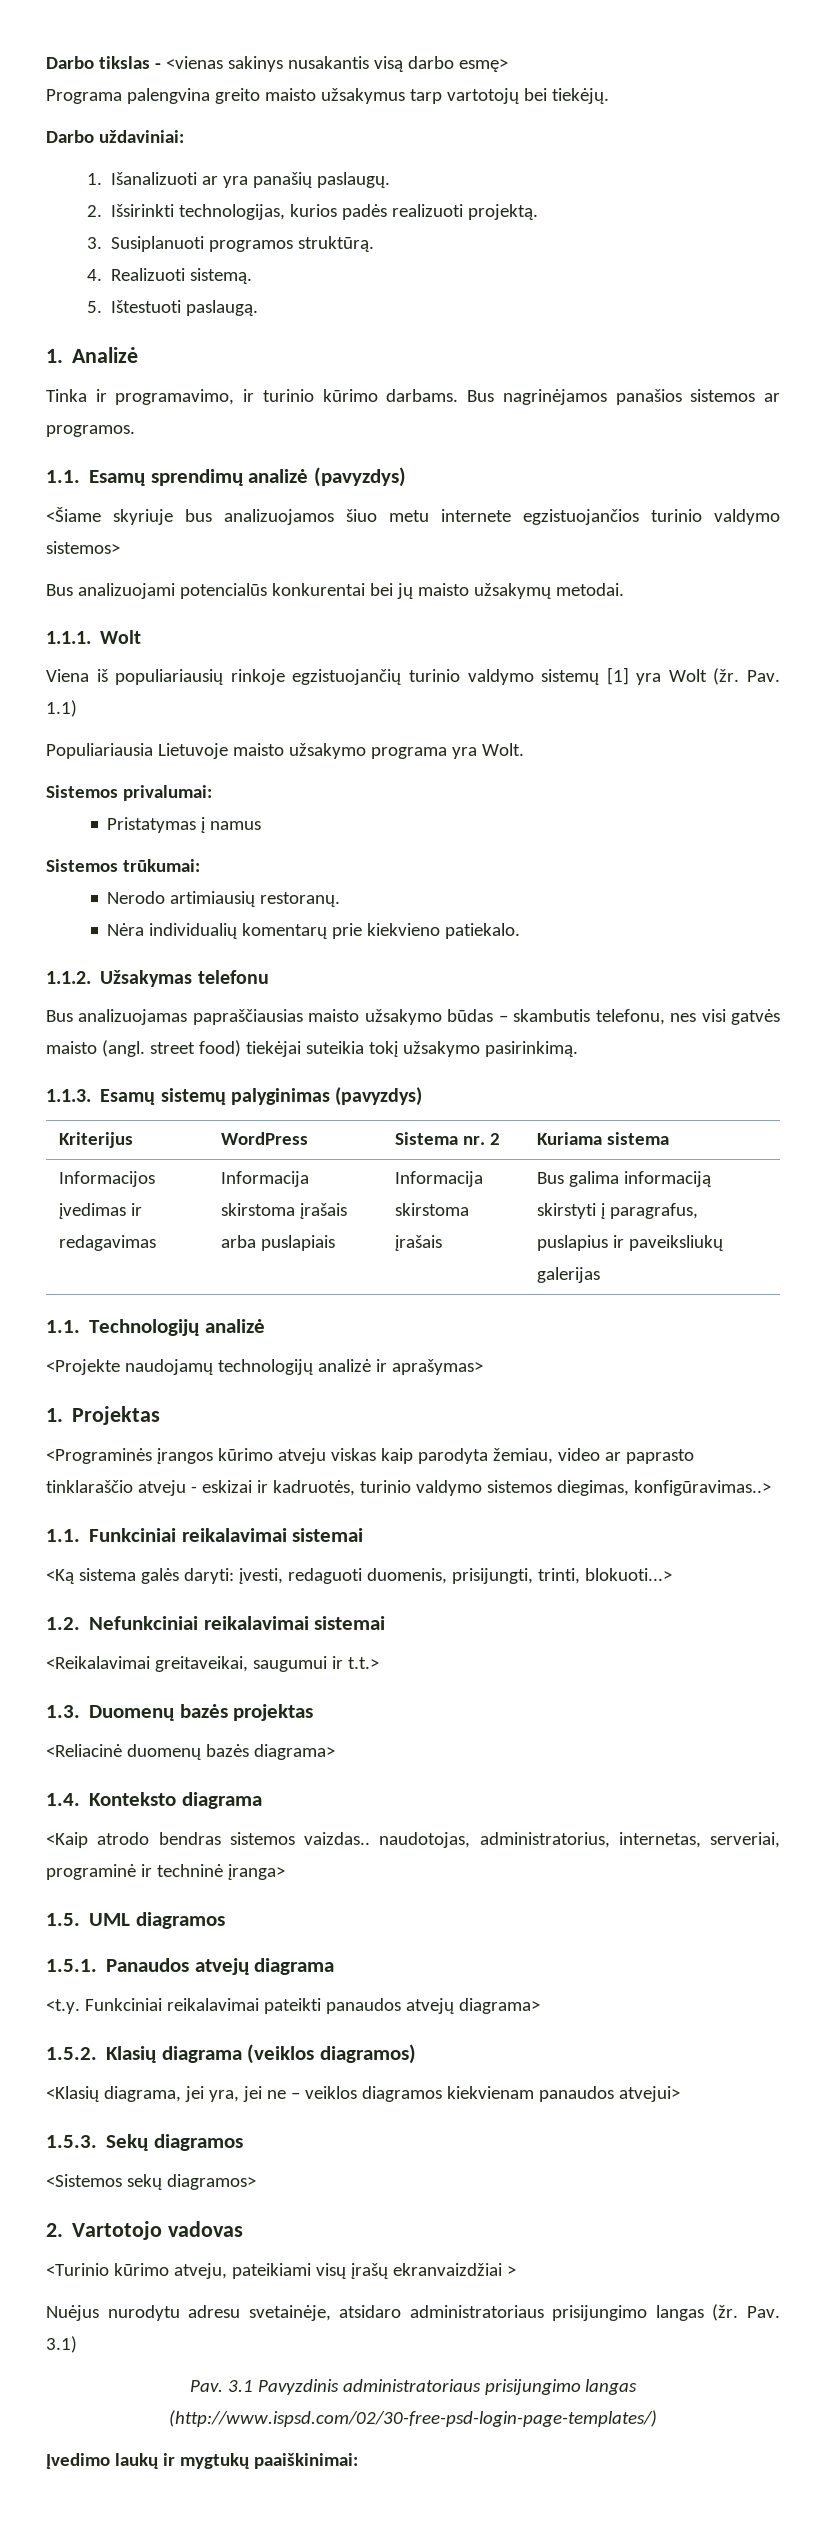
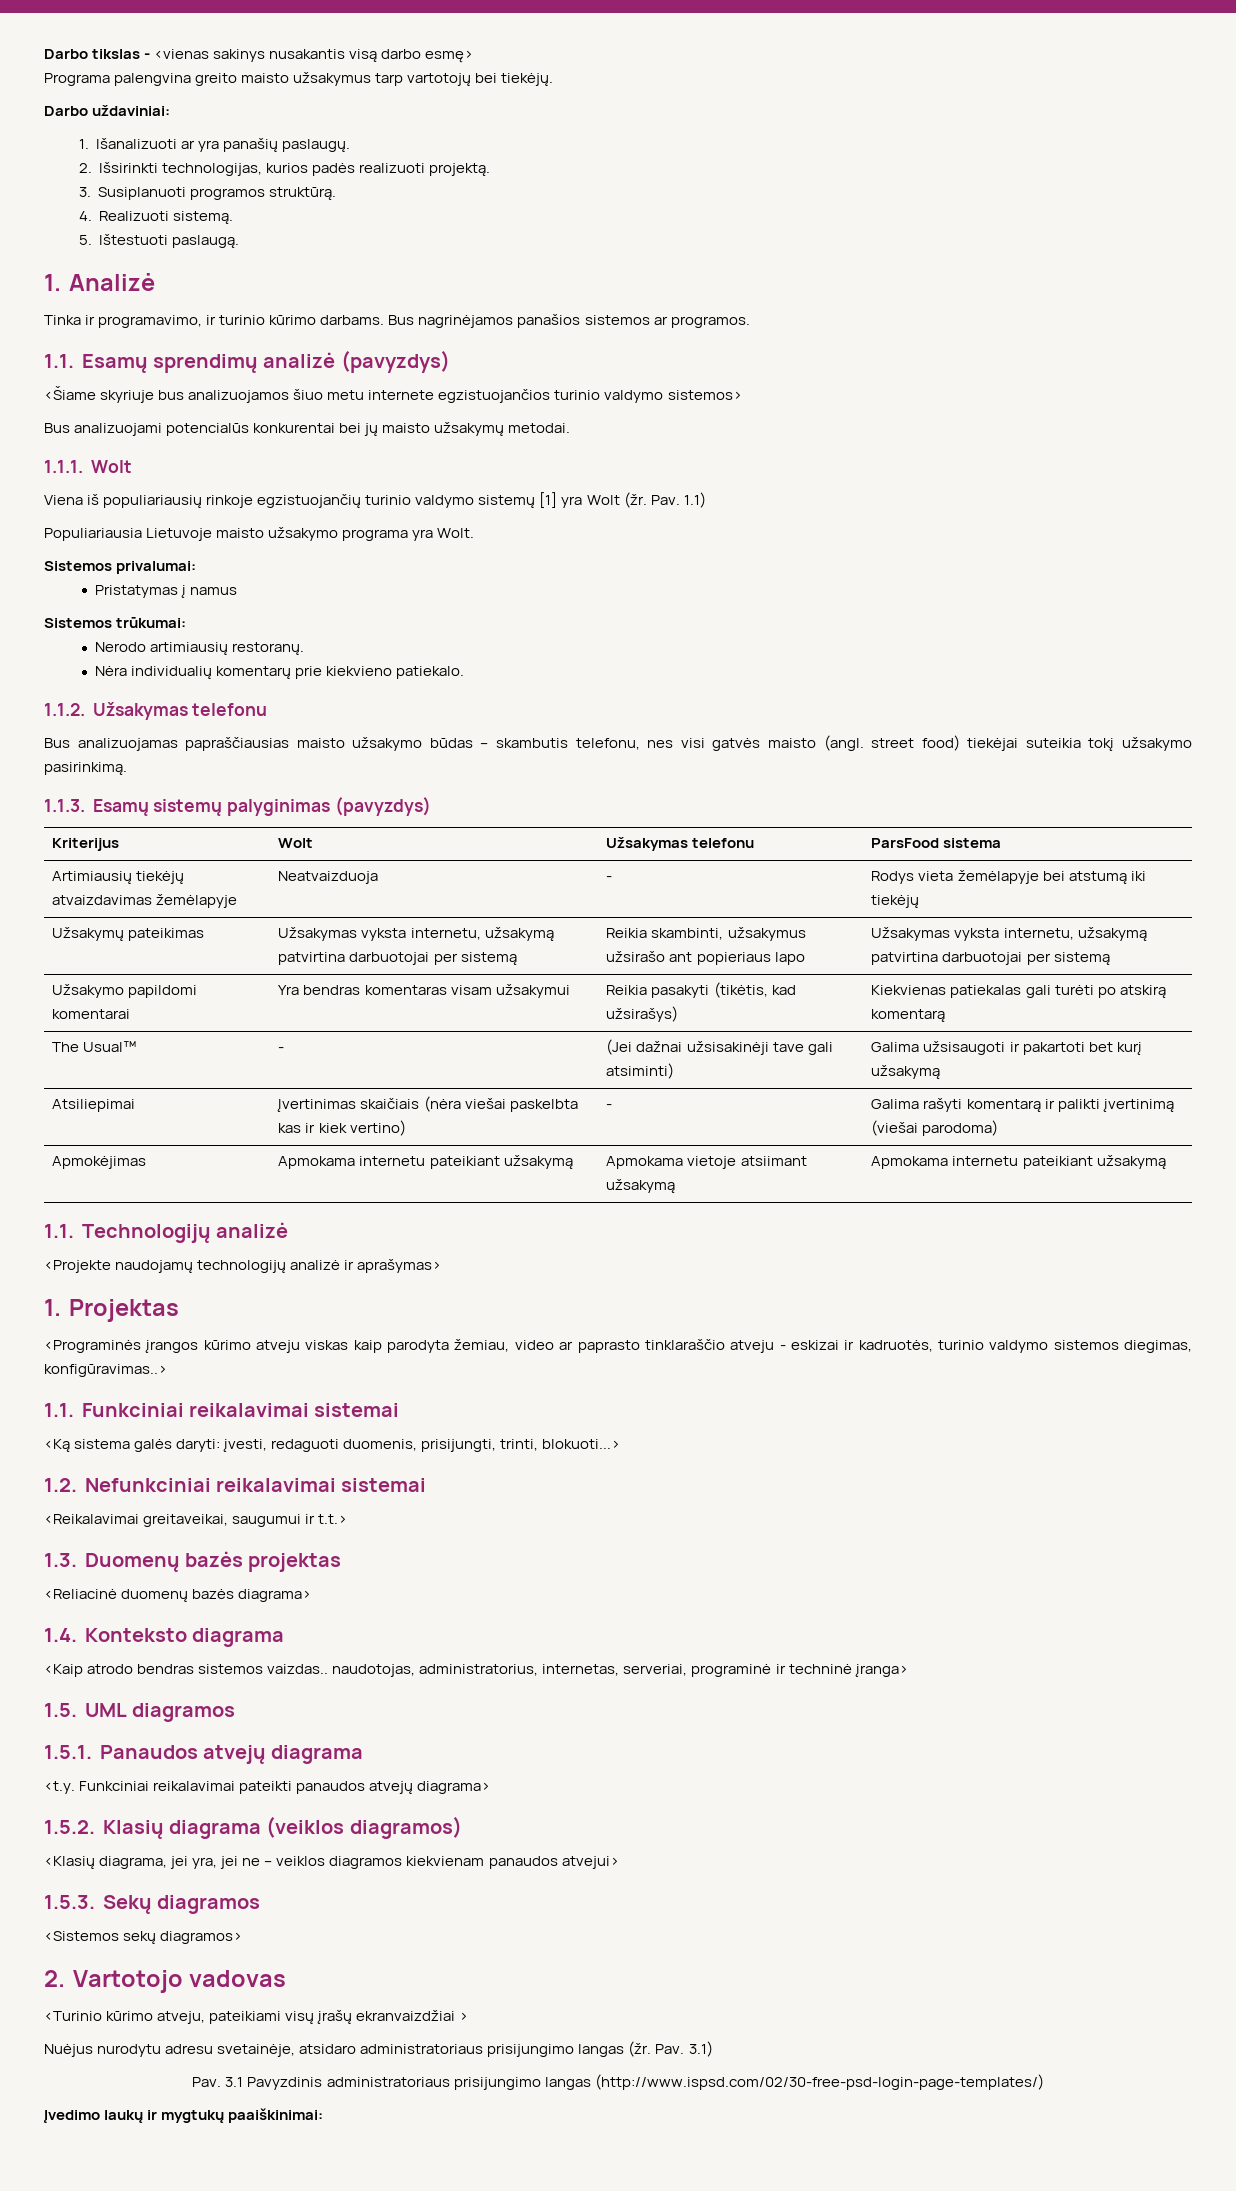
[220,1132,308,1145] [394,1132,500,1145] [536,1132,669,1145] [58,1171,155,1187] [58,1203,142,1219] [58,1235,156,1251] [220,1171,309,1187] [220,1203,347,1219] [220,1235,335,1251] [394,1171,483,1187] [394,1203,469,1216] [394,1235,442,1251] [536,1171,711,1187] [536,1203,698,1219] [536,1235,723,1251] [536,1267,600,1283] WordPress | Sistema nr. 2 | Kuriama sistema // Informacijos įvedimas ir redagavimas | Informacija skirstoma įrašais arba puslapiais | Informacija skirstoma įrašais | Bus galima informaciją skirstyti į paragrafus, puslapius ir paveiksliukų galerijas -> [278,838,314,848] [606,837,755,851] [871,838,1002,848] [52,871,185,884] [52,894,238,908] [278,871,379,884] [606,876,613,881] [871,870,1146,884] [871,895,920,908] [52,927,205,941] [278,927,554,941] [278,952,517,965] [606,927,806,941] [606,951,805,965] [871,927,1147,941] [871,952,1110,965] [52,984,198,998] [52,1009,131,1019] [278,984,570,998] [606,982,796,998] [606,1006,679,1022] [871,985,1166,998] [871,1009,946,1022] [52,1041,137,1052] [278,1047,285,1052] [606,1039,833,1055] [606,1063,675,1079] [871,1041,1142,1055] [871,1065,941,1079] [52,1099,136,1112] [277,1096,578,1112] [278,1120,406,1136] [606,1104,613,1109] [871,1098,1174,1112] [871,1120,999,1136] [52,1156,147,1169] [278,1155,573,1169] [606,1156,807,1169] [606,1179,676,1193] [871,1155,1166,1169] Wolt | Užsakymas telefonu | ParsFood sistema // Artimiausių tiekėjų atvaizdavimas žemėlapyje | Neatvaizduoja | - | Rodys vieta žemėlapyje bei atstumą iki tiekėjų // Užsakymų pateikimas | Užsakymas vyksta internetu, užsakymą patvirtina darbuotojai per sistemą | Reikia skambinti, užsakymus užsirašo ant popieriaus lapo | Užsakymas vyksta internetu, užsakymą patvirtina darbuotojai per sistemą // Užsakymo papildomi komentarai | Yra bendras komentaras visam užsakymui | Reikia pasakyti (tikėtis, kad užsirašys) | Kiekvienas patiekalas gali turėti po atskirą komentarą // The Usual™ | - | (Jei dažnai užsisakinėji tave gali atsiminti) | Galima užsisaugoti ir pakartoti bet kurį užsakymą // Atsiliepimai | Įvertinimas skaičiais (nėra viešai paskelbta kas ir kiek vertino) | - | Galima rašyti komentarą ir palikti įvertinimą (viešai parodoma) // Apmokėjimas | Apmokama internetu pateikiant užsakymą | Apmokama vietoje atsiimant užsakymą | Apmokama internetu pateikiant užsakymą

